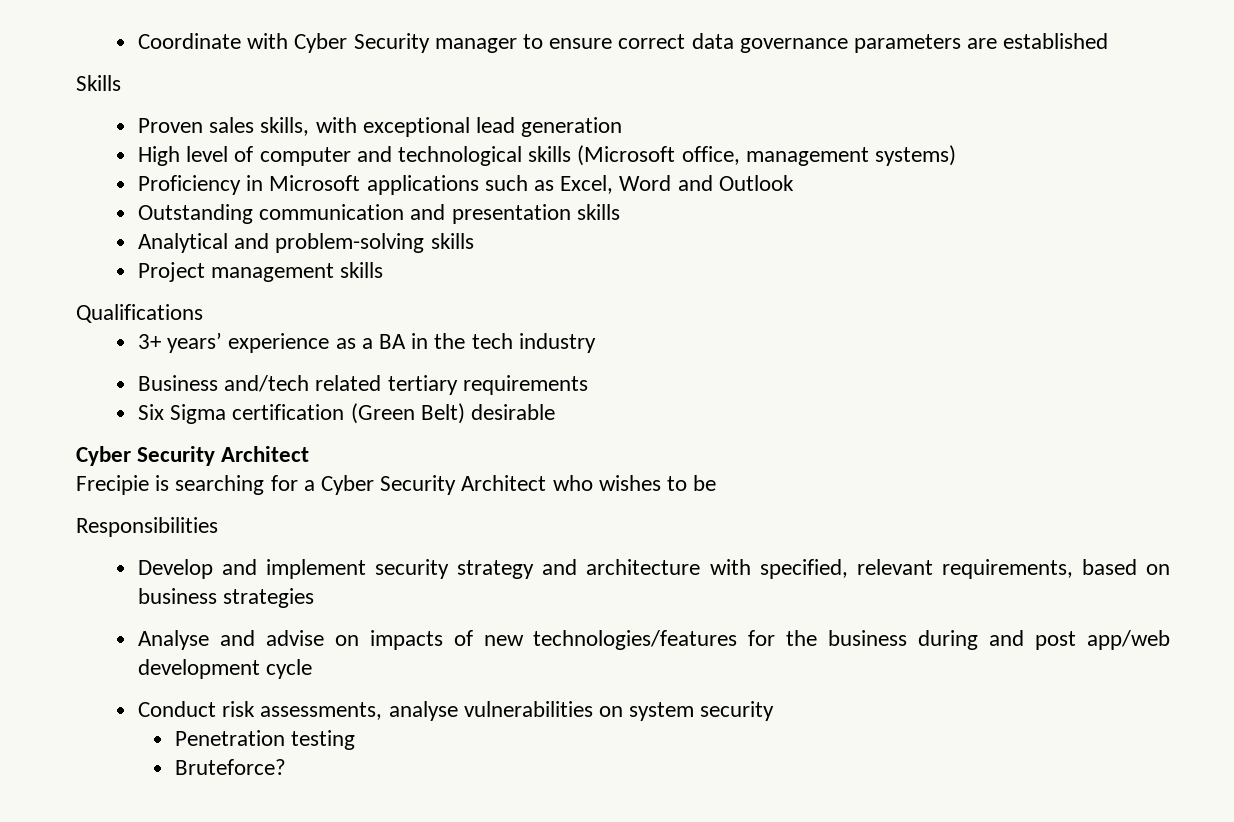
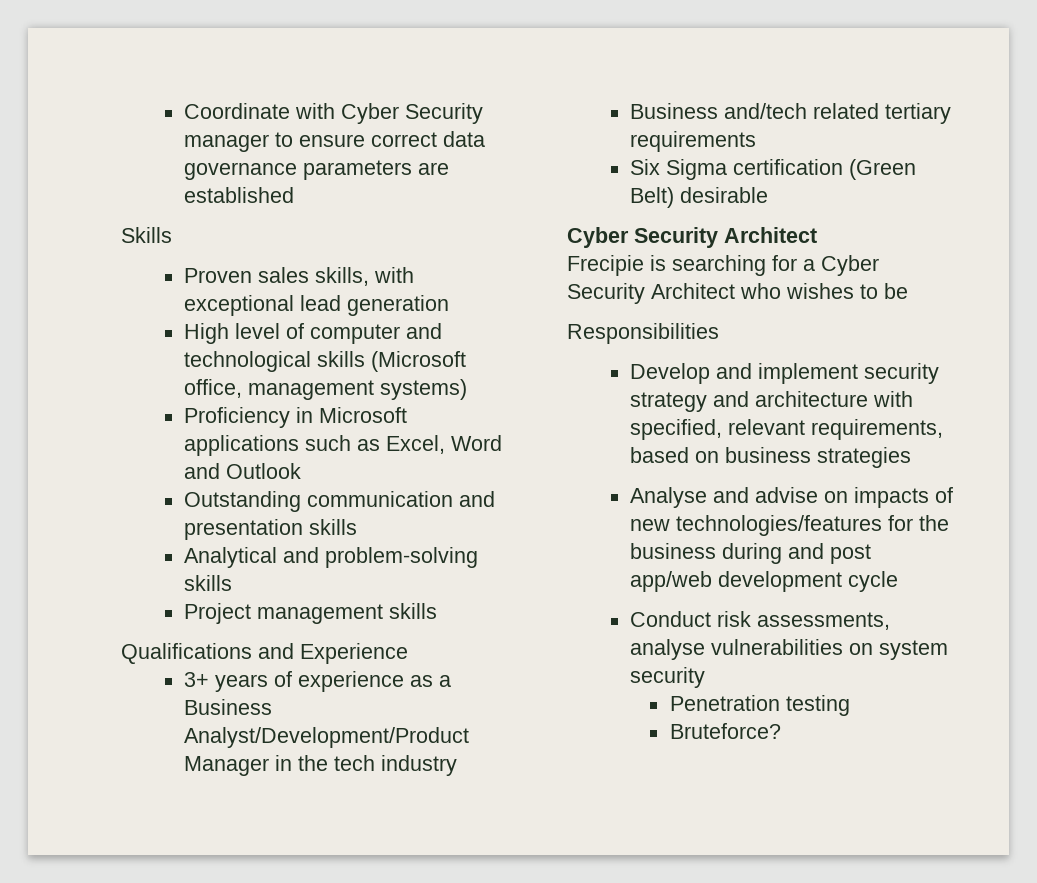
(203, 313) none -> [258,643,408,664] and Experience
[167,332,223,353] years’ -> [215,671,293,692] years of
[378,334,406,349] BA -> [184,699,273,715] [184,727,470,748] [184,756,270,776] Business Analyst/Development/Product Manager

